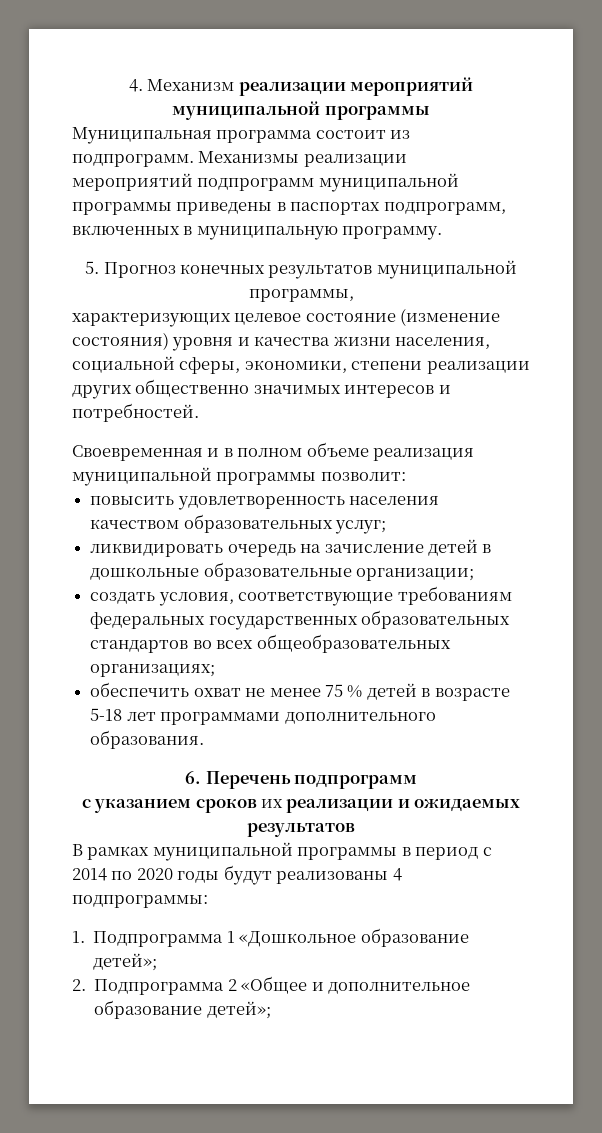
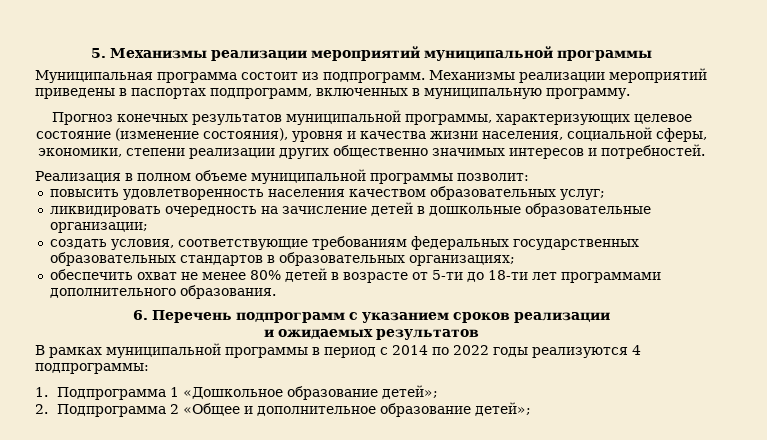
[128,79,235,92] 4. Механизм -> [91,48,207,59] 5. Механизмы
[197,173,459,192] [72,202,172,215] подпрограмм муниципальной программы -> (707, 75) none
[85,261,100,274] 5. -> (630, 93) none
(354, 295) // -> (492, 119) none
[72,332,169,350] состояния) -> [203,128,288,141] состояния),
[72,445,220,461] Своевременная и -> [35,171,121,183] Реализация
[373,448,475,461] реализация -> (247, 175) none
[227,544,296,557] очередь -> [164,206,257,217] очередность
[192,634,451,653] во всех общеобразовательных -> [266,252,405,266] в образовательных
[324,684,363,698] 75 % -> [249,270,281,280] 80%
[90,708,123,721] 5-18 -> [411,270,528,282] от 5-ти до 18-ти
(417, 782) // -> (345, 317) none
[261,799,394,813] их реализации -> [514,312,610,323] реализации //
[136,865,389,885] 2020 годы будут реализованы -> [453,345,628,358] 2022 годы реализуются

